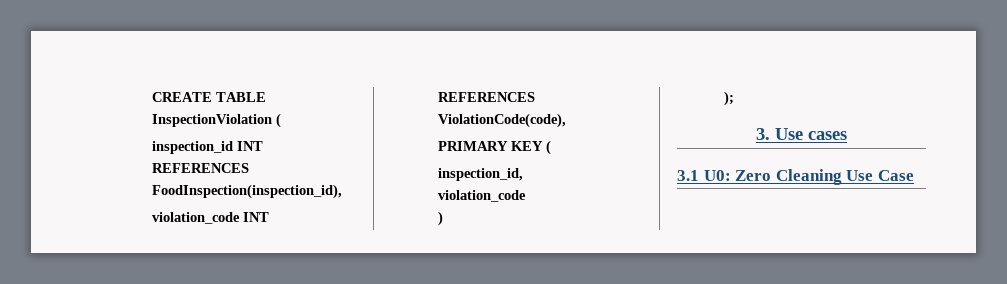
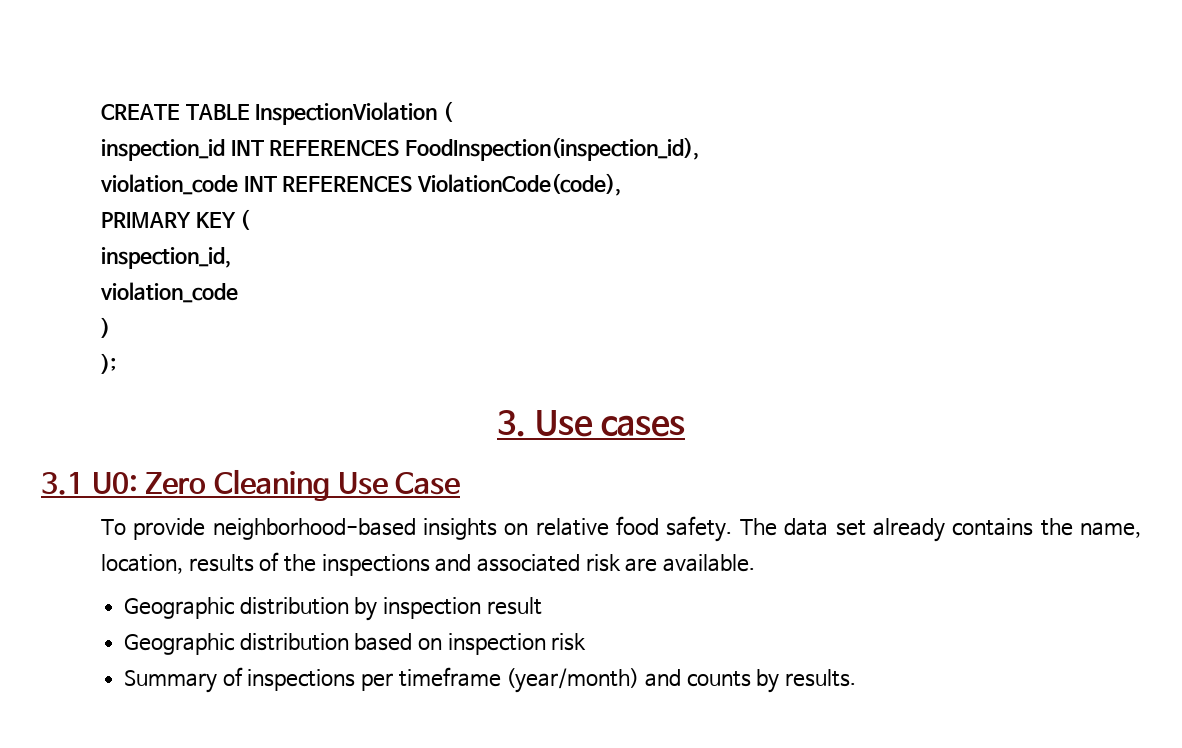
(914, 175) none -> [100,516,1142,542] [100,552,755,576] [124,597,542,621] [124,633,587,655] [124,667,857,693] // To provide neighborhood-based insights on relative food safety. The data set already contains the name, location, results of the inspections and associated risk are available. // Geographic distribution by inspection result // Geographic distribution based on inspection risk // Summary of inspections per timeframe (year/month) and counts by results.

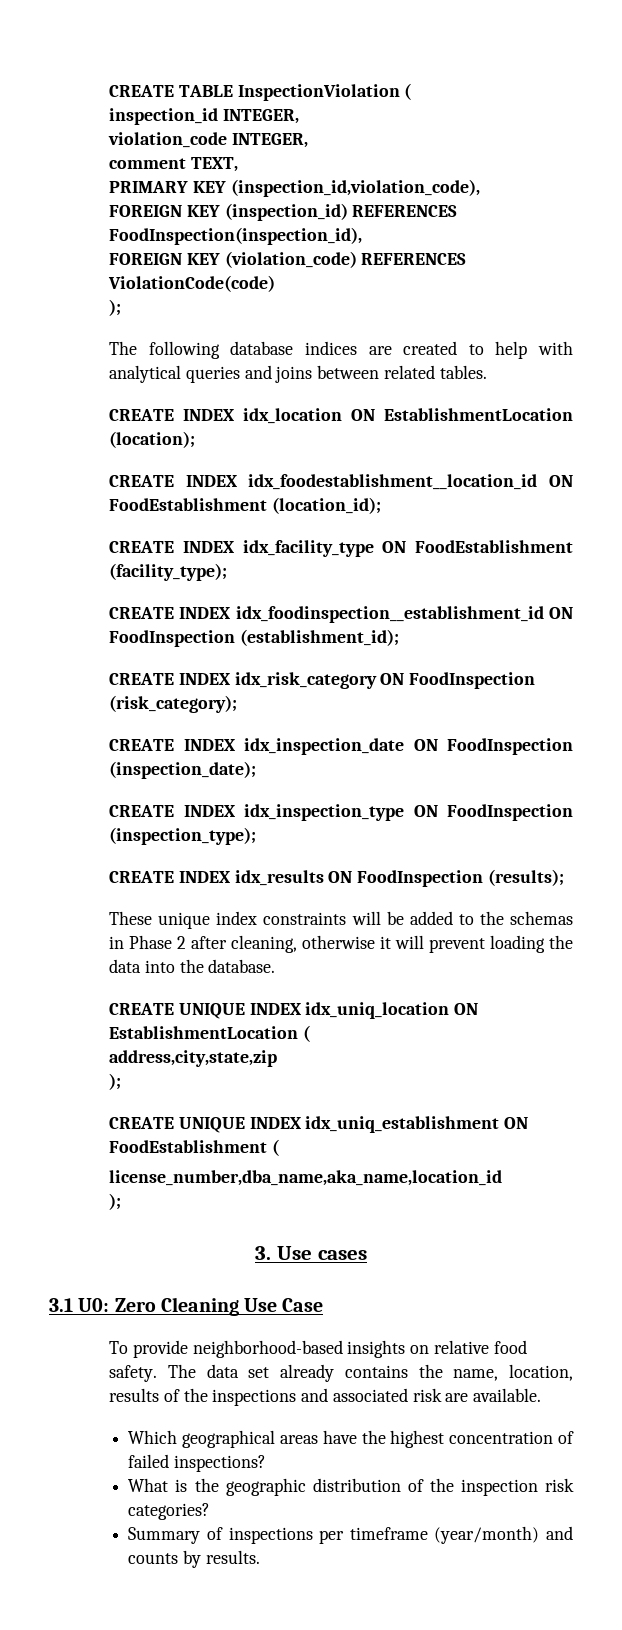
[230,137,699,161] [99,173,621,196] [100,209,251,230] [100,247,231,269] [99,282,238,303] [100,317,110,338] INT REFERENCES FoodInspection(inspection_id), // violation_code INT REFERENCES ViolationCode(code), // PRIMARY KEY ( // inspection_id, // violation_code // ) -> [222,109,299,124] [108,132,308,148] [109,157,238,172] [109,179,480,197] [109,203,458,221] [109,227,363,245] [109,251,467,268] [108,275,276,292] [109,299,122,316] [109,341,573,359] [109,365,487,383] [109,408,573,424] [109,431,196,448] [109,474,573,490] [109,497,381,514] [109,540,573,557] [109,563,228,581] [109,606,573,623] [109,629,399,647] [109,672,536,689] [109,695,238,713] [109,738,573,755] [109,761,257,779] [109,804,573,821] [109,827,257,845] [109,869,564,887] [109,911,573,929] [109,935,573,953] [109,959,276,973] [109,1002,479,1019] [109,1025,310,1042] [109,1050,278,1067] [109,1073,122,1090] [109,1116,529,1133] [109,1139,279,1156] [109,1170,503,1186] INTEGER, // violation_code INTEGER, // comment TEXT, // PRIMARY KEY (inspection_id,violation_code), // FOREIGN KEY (inspection_id) REFERENCES FoodInspection(inspection_id), // FOREIGN KEY (violation_code) REFERENCES ViolationCode(code) // ); // The following database indices are created to help with analytical queries and joins between related tables. // CREATE INDEX idx_location ON EstablishmentLocation (location); // CREATE INDEX idx_foodestablishment__location_id ON FoodEstablishment (location_id); // CREATE INDEX idx_facility_type ON FoodEstablishment (facility_type); // CREATE INDEX idx_foodinspection__establishment_id ON FoodInspection (establishment_id); // CREATE INDEX idx_risk_category ON FoodInspection (risk_category); // CREATE INDEX idx_inspection_date ON FoodInspection (inspection_date); // CREATE INDEX idx_inspection_type ON FoodInspection (inspection_type); // CREATE INDEX idx_results ON FoodInspection (results); // These unique index constraints will be added to the schemas in Phase 2 after cleaning, otherwise it will prevent loading the data into the database. // CREATE UNIQUE INDEX idx_uniq_location ON EstablishmentLocation ( // address,city,state,zip // ); // CREATE UNIQUE INDEX idx_uniq_establishment ON FoodEstablishment ( // license_number,dba_name,aka_name,location_id
[124,597,542,621] [124,633,443,655] Geographic distribution by inspection result // Geographic distribution based on -> [128,1430,574,1448] [128,1454,267,1472] [128,1478,454,1496] Which geographical areas have the highest concentration of failed inspections? // What is the geographic distribution of the
(587, 642) none -> [128,1503,211,1520] categories?

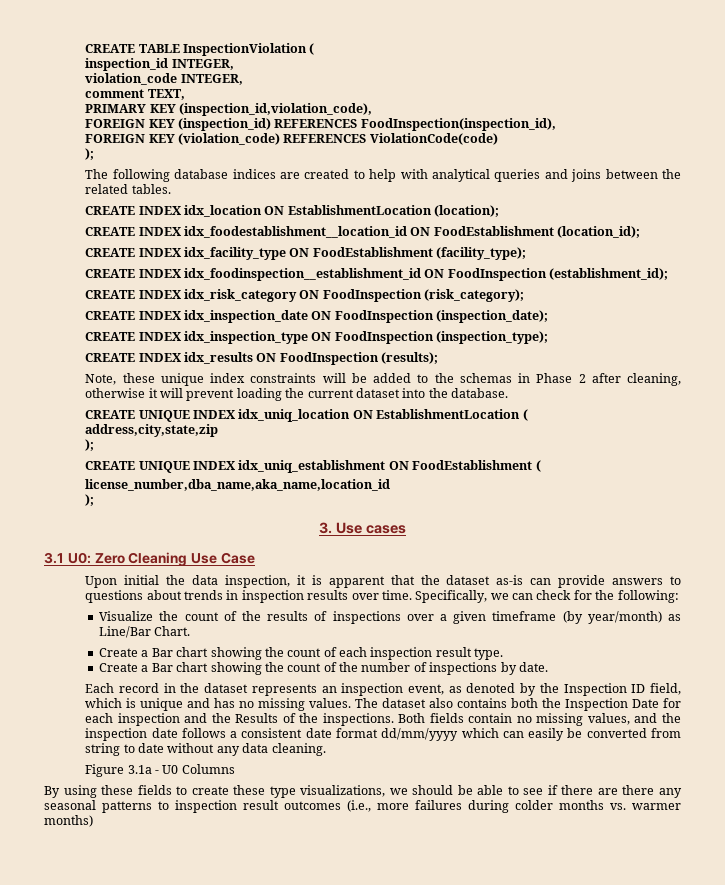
(380, 372) none -> [662,169,682,179] the
[109,911,153,925] These -> [85,373,155,385] Note, these
[109,959,142,973] data -> [307,388,400,398] current dataset
[109,1340,527,1358] [109,1364,573,1382] [109,1388,541,1406] [128,1430,574,1448] [128,1454,267,1472] [128,1478,574,1496] [128,1503,211,1520] [128,1526,573,1544] [128,1550,260,1568] To provide neighborhood-based insights on relative food safety. The data set already contains the name, location, results of the inspections and associated risk are available. // Which geographical areas have the highest concentration of failed inspections? // What is the geographic distribution of the inspection risk categories? // Summary of inspections per timeframe (year/month) and counts by results. -> [85,575,682,588] [85,590,679,603] [99,611,682,624] [99,626,191,638] [99,647,504,660] [99,662,548,675] [85,683,682,696] [85,698,682,711] [85,713,681,726] [85,728,681,741] [85,743,326,756] [85,764,235,777] [44,785,682,798] [44,800,681,813] [44,815,93,827] Upon initial the data inspection, it is apparent that the dataset as-is can provide answers to questions about trends in inspection results over time. Specifically, we can check for the following: // Visualize the count of the results of inspections over a given timeframe (by year/month) as Line/Bar Chart. // Create a Bar chart showing the count of each inspection result type. // Create a Bar chart showing the count of the number of inspections by date. // Each record in the dataset represents an inspection event, as denoted by the Inspection ID field, which is unique and has no missing values. The dataset also contains both the Inspection Date for each inspection and the Results of the inspections. Both fields contain no missing values, and the inspection date follows a consistent date format dd/mm/yyyy which can easily be converted from string to date without any data cleaning. // Figure 3.1a - U0 Columns // By using these fields to create these type visualizations, we should be able to see if there are there any seasonal patterns to inspection result outcomes (i.e., more failures during colder months vs. warmer months)

